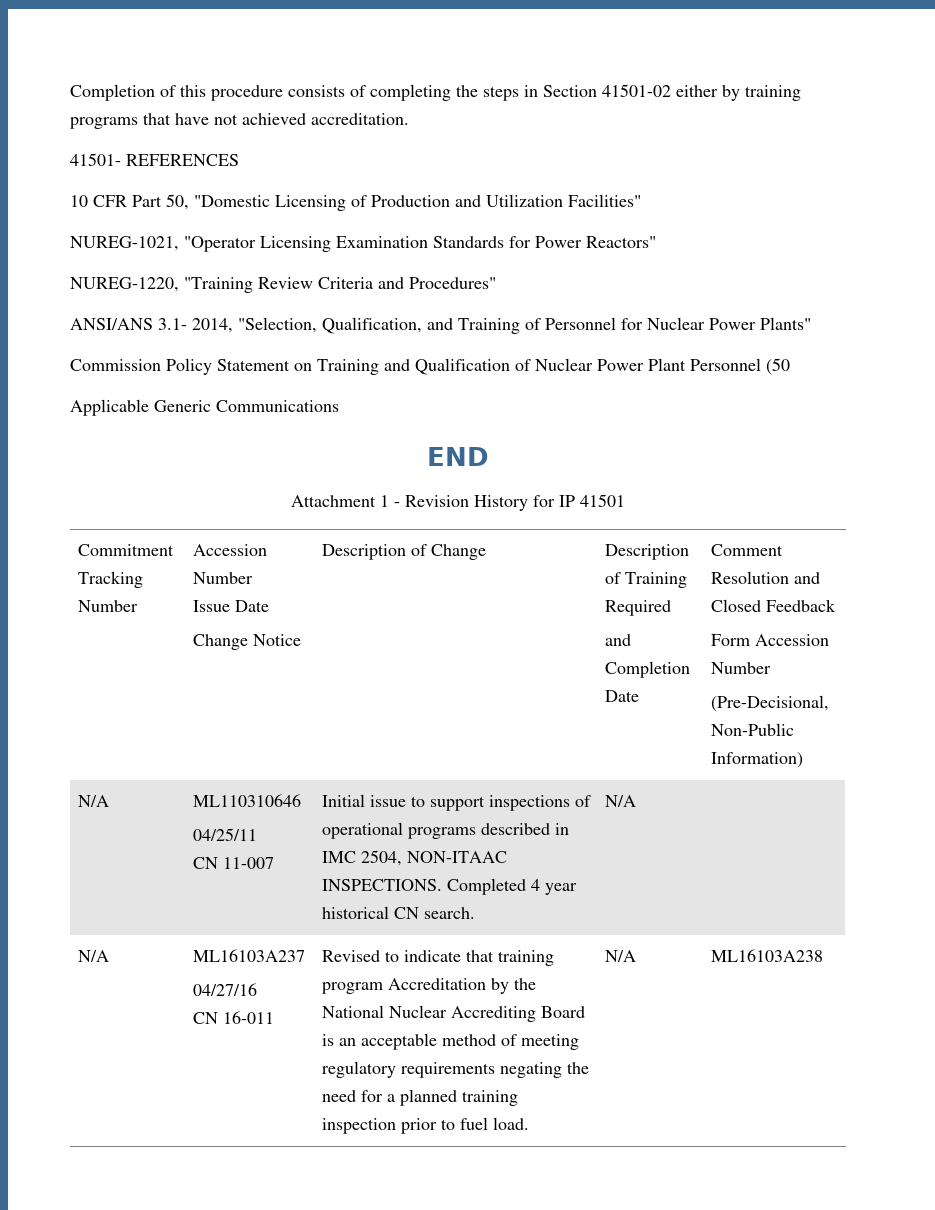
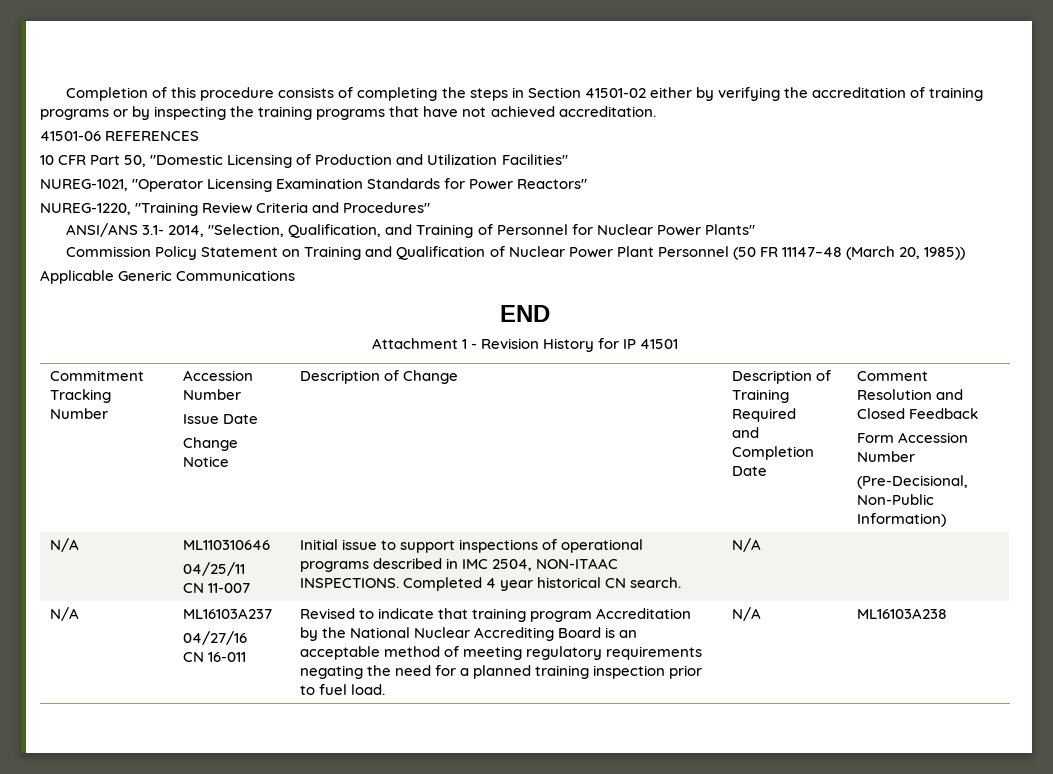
(740, 93) none -> [717,87,984,101] [40,106,255,120] verifying the accreditation of training programs or by inspecting the
[70,153,121,166] 41501- -> [40,131,101,141] 41501-06
(790, 366) none -> [759,246,966,260] FR 11147–48 (March 20, 1985))

